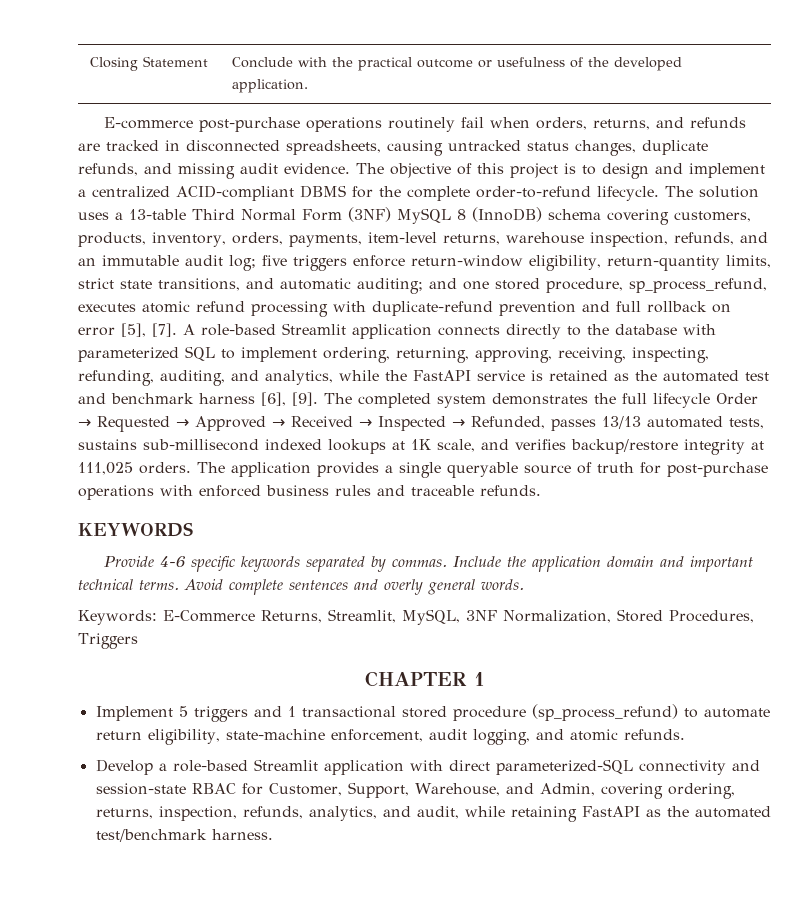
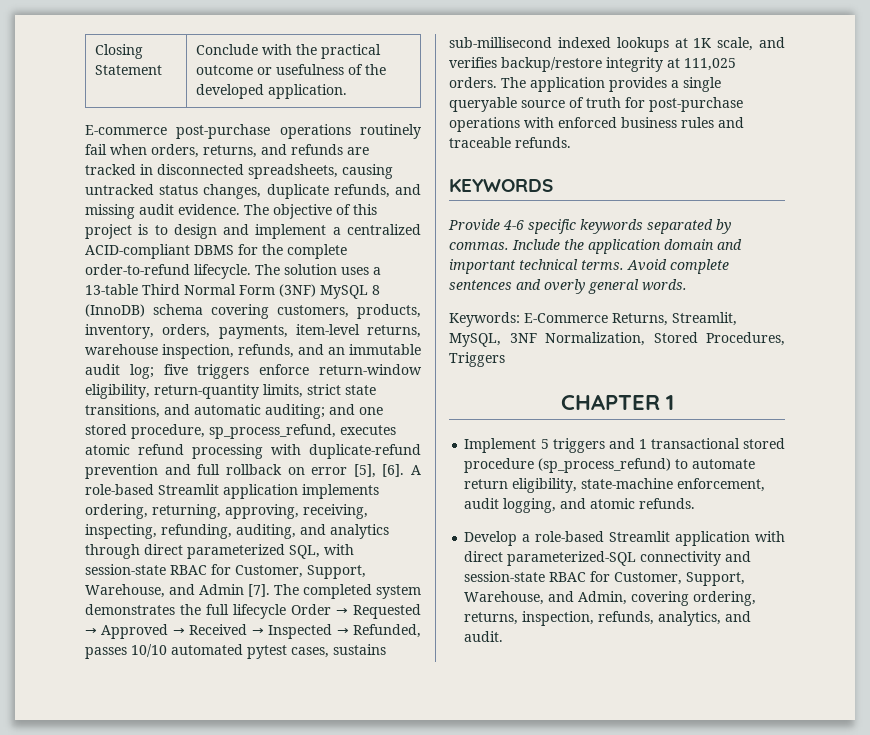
[152,323,177,337] [7]. -> [382,464,405,477] [6].
[438,324,716,339] [78,346,317,362] connects directly to the database with parameterized SQL to implement -> [302,484,379,499] implements
[265,370,769,385] [78,392,318,406] analytics, while the FastAPI service is retained as the automated test and benchmark harness [6], [9]. -> [330,524,389,539] [85,544,354,559] [85,564,366,579] [85,584,270,598] analytics through direct parameterized SQL, with session-state RBAC for Customer, Support, Warehouse, and Admin [7].
[602,416,764,429] 13/13 automated tests, -> [131,644,329,659] 10/10 automated pytest cases,
[416,806,771,822] [95,829,273,842] audit, while retaining FastAPI as the automated test/benchmark harness. -> [464,631,504,642] audit.

